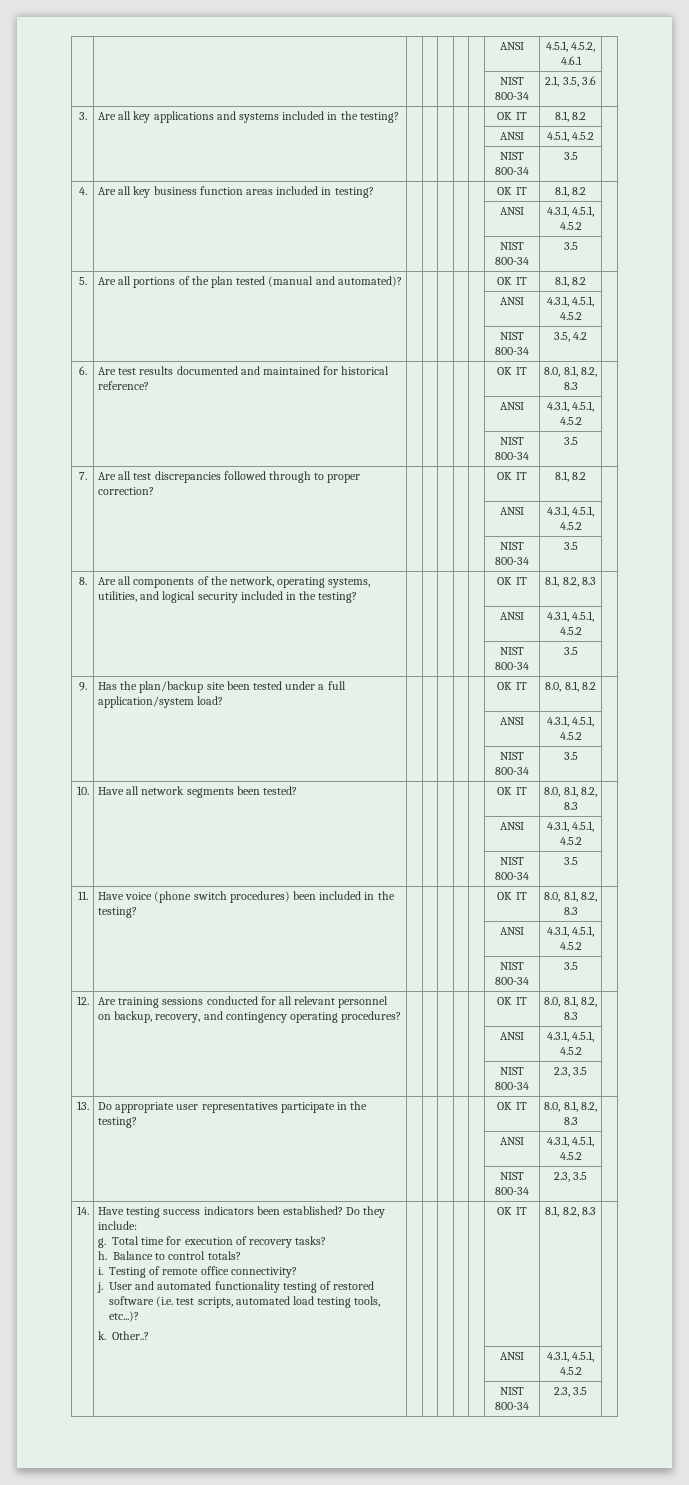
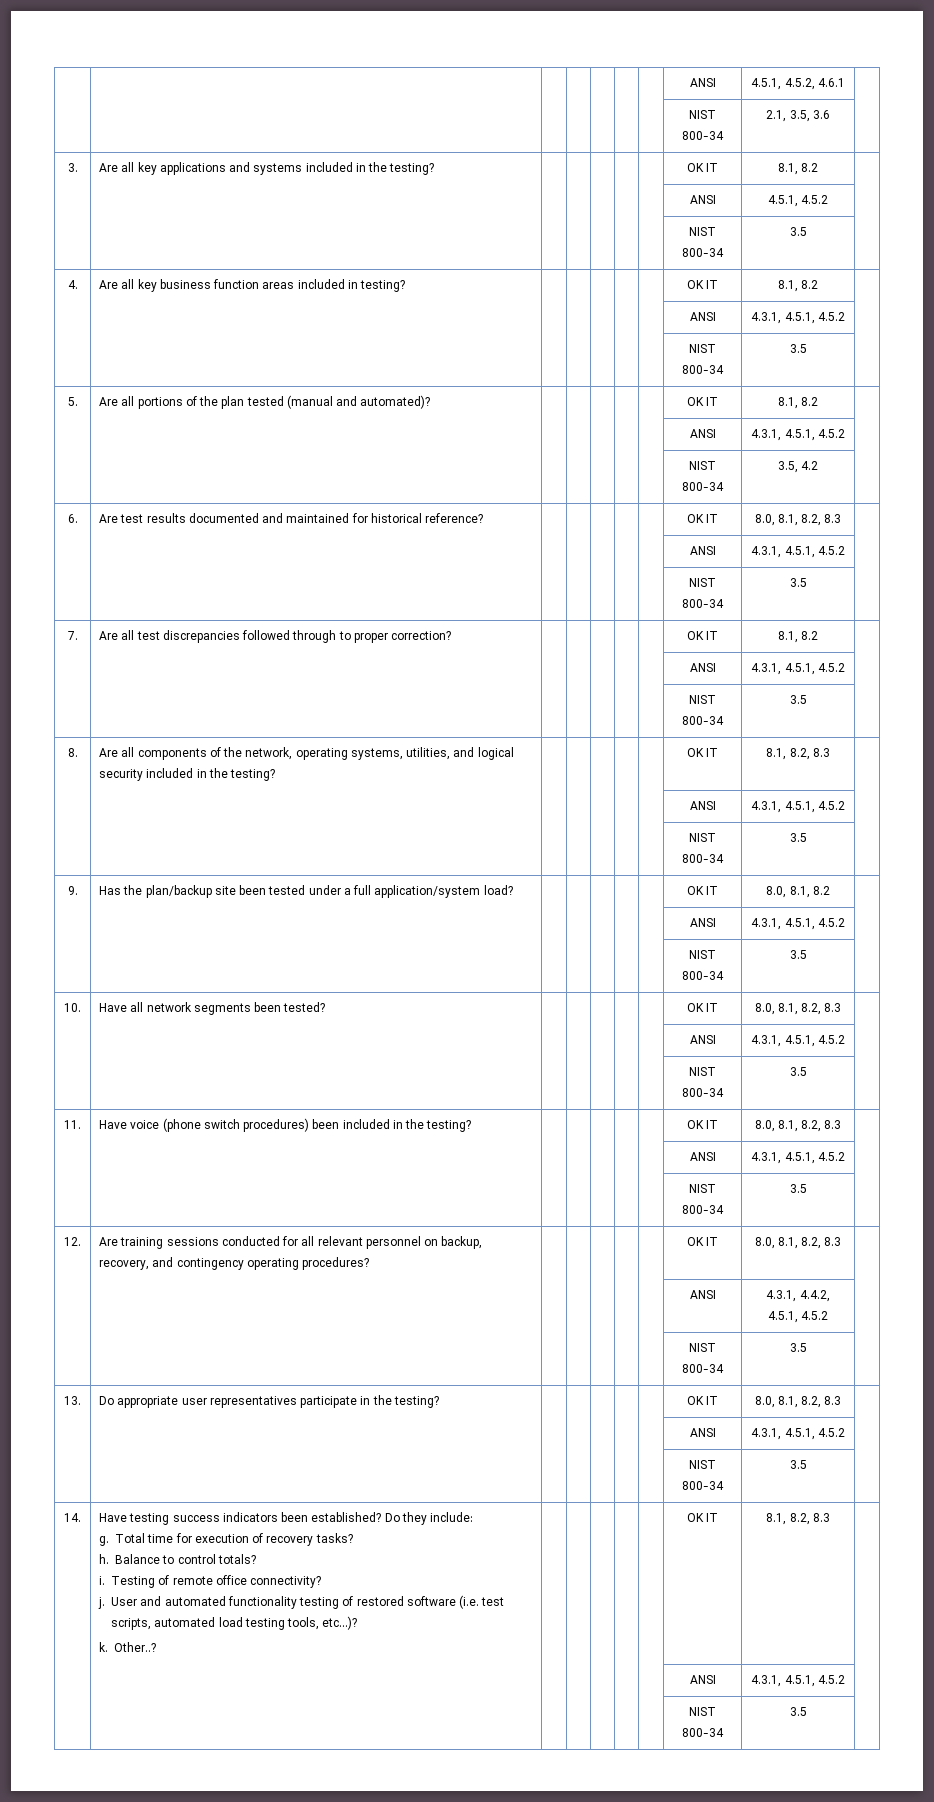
[572,1031,595,1042] [559,1047,582,1055] [500,1067,524,1075] [495,1082,529,1090] [553,1067,570,1077] 4.5.1, 4.5.2 | // | | | | | | | NIST 800-34 | 2.3, -> [799,1290,830,1302] [767,1311,829,1323] [689,1343,716,1352] [682,1364,724,1373] 4.4.2, 4.5.1, 4.5.2 | // | | | | | | | NIST 800-34 |
[553,1172,570,1182] 2.3, -> (724, 1485) none
[553,1387,570,1397] 2.3, -> (724, 1732) none

